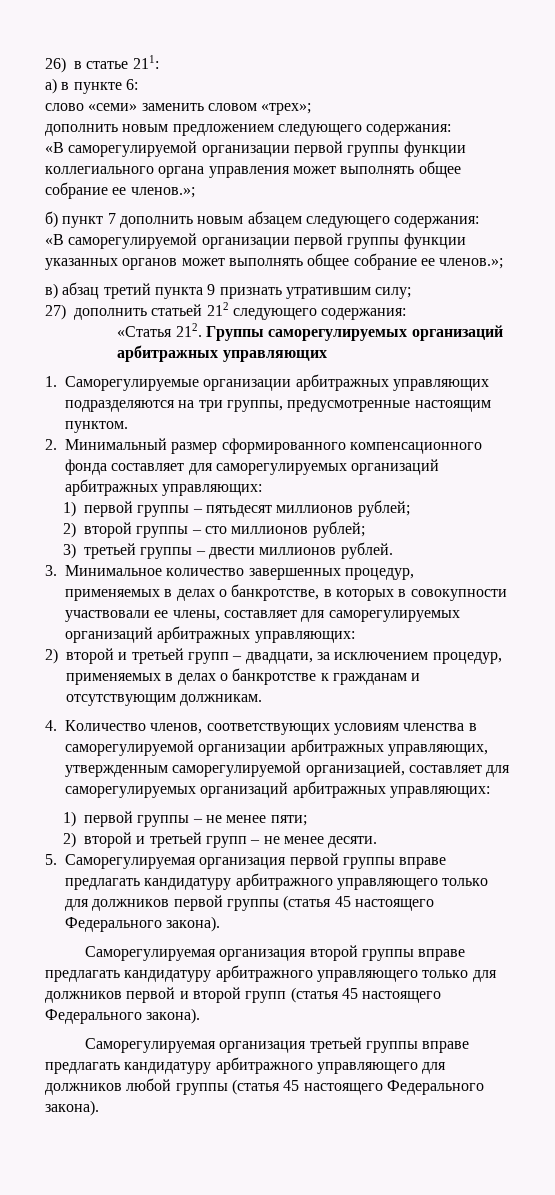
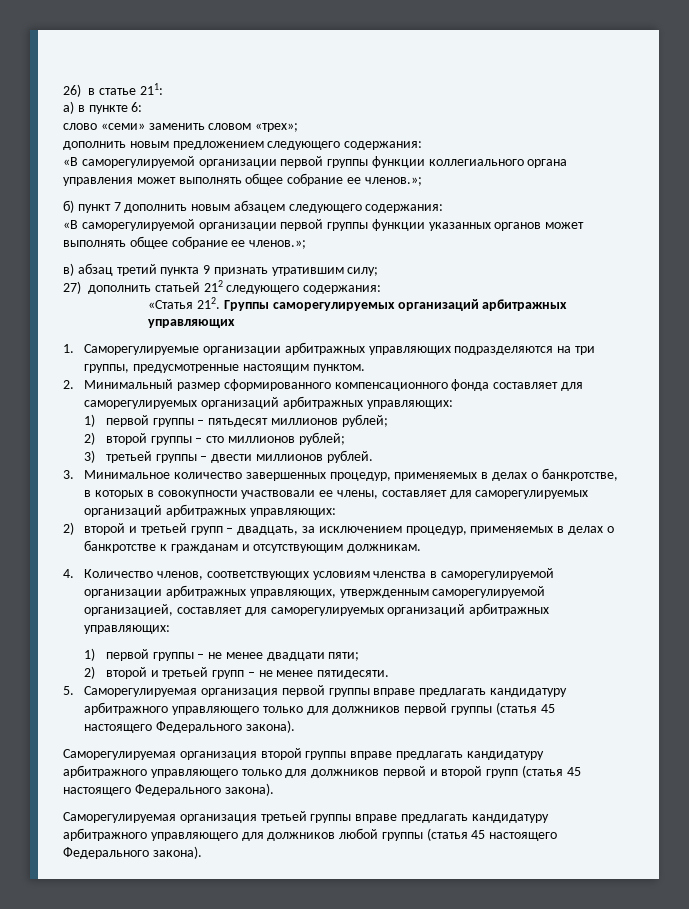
[245,652,313,664] двадцати, -> [237,526,299,535] двадцать,
(267, 819) none -> [266,652,325,661] двадцати
[328,836,378,848] десяти. -> [317,670,390,679] пятидесяти.

